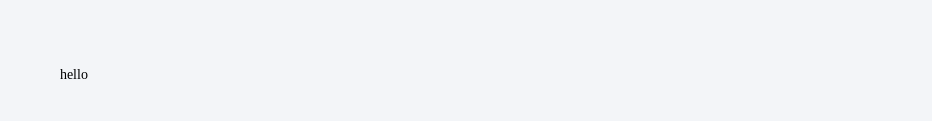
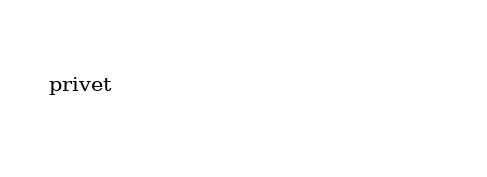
[60,69,88,79] hello -> [49,77,112,95] privet

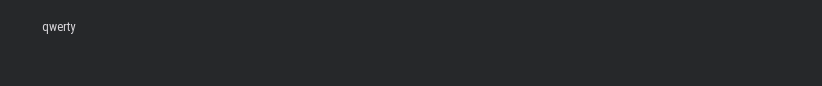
[49,77,112,95] privet -> [42,22,76,34] qwerty

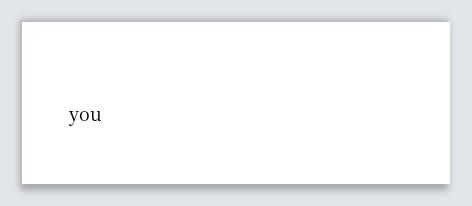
[42,22,76,34] qwerty -> [68,111,102,126] you

